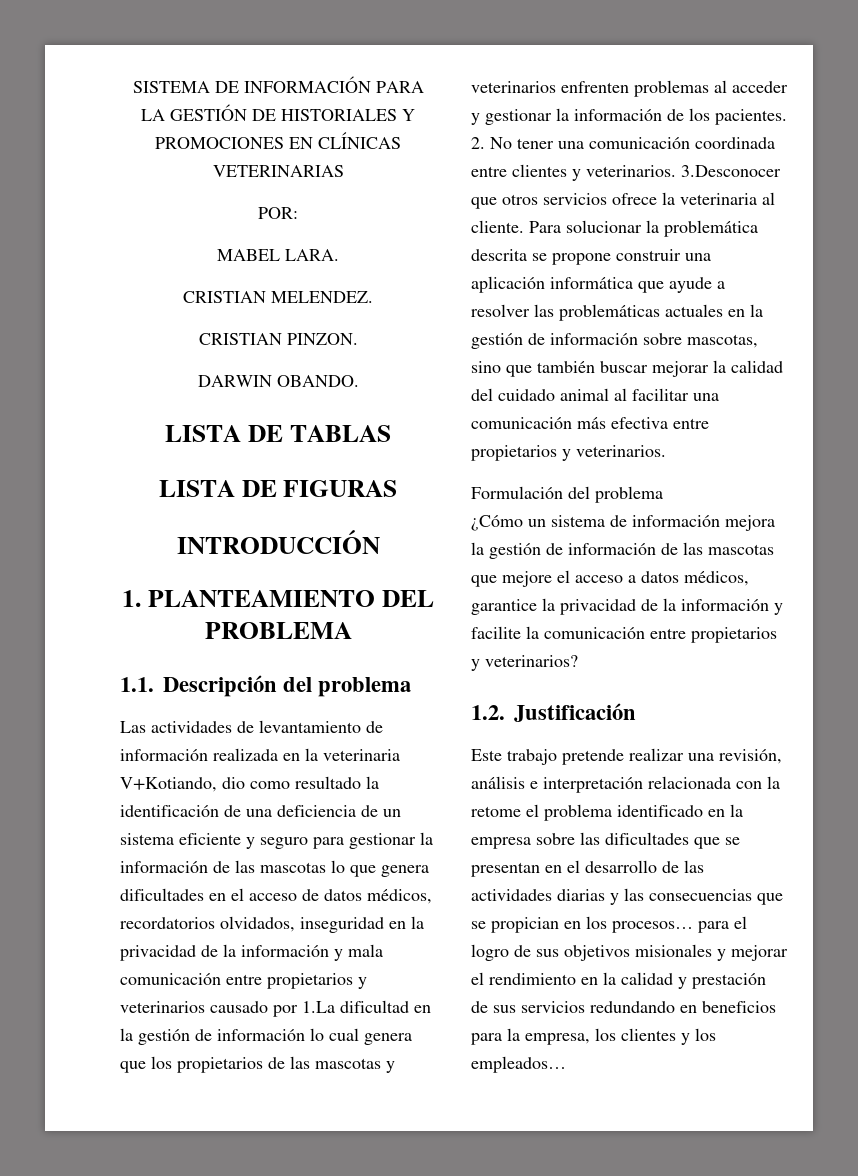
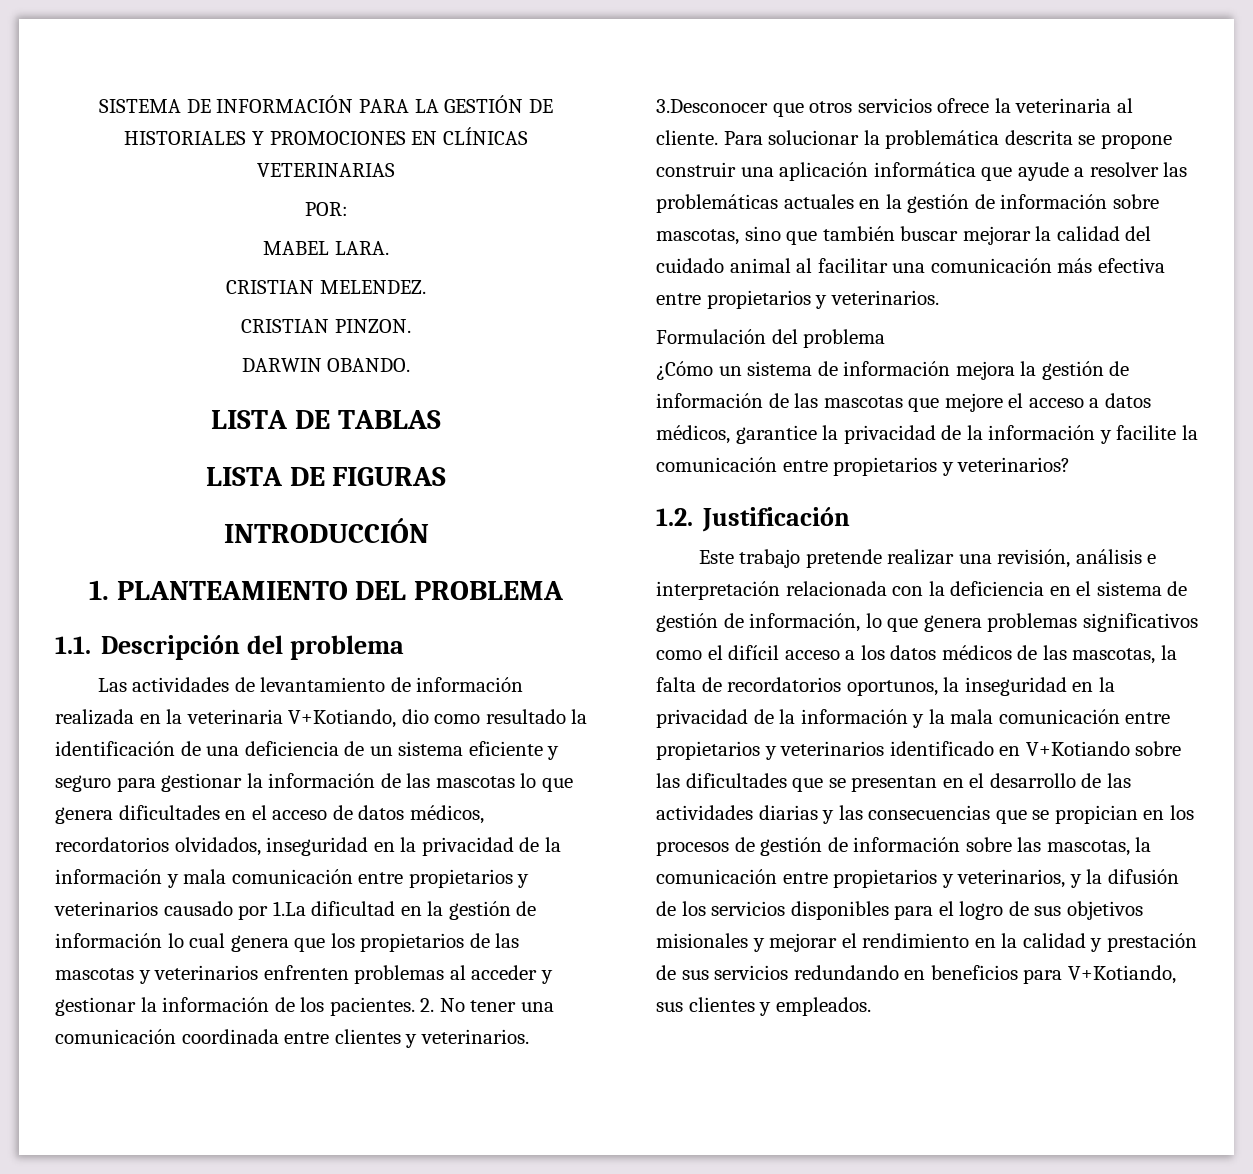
[471,804,743,821] [471,837,531,849] retome el problema identificado en la empresa -> [950,581,1188,596] [656,613,1198,632] [656,645,1177,664] [656,677,1115,696] [656,709,1171,728] [656,741,1130,760] deficiencia en el sistema de gestión de información, lo que genera problemas significativos como el difícil acceso a los datos médicos de las mascotas, la falta de recordatorios oportunos, la inseguridad en la privacidad de la información y la mala comunicación entre propietarios y veterinarios identificado en V+Kotiando
[612,921,693,933] procesos… -> [656,837,1152,856] [656,869,1179,888] [656,901,889,920] procesos de gestión de información sobre las mascotas, la comunicación entre propietarios y veterinarios, y la difusión de los servicios disponibles
[507,1028,716,1045] [471,1056,566,1073] la empresa, los clientes y los empleados… -> [1067,965,1176,984] [656,997,871,1016] V+Kotiando, sus clientes y empleados.

